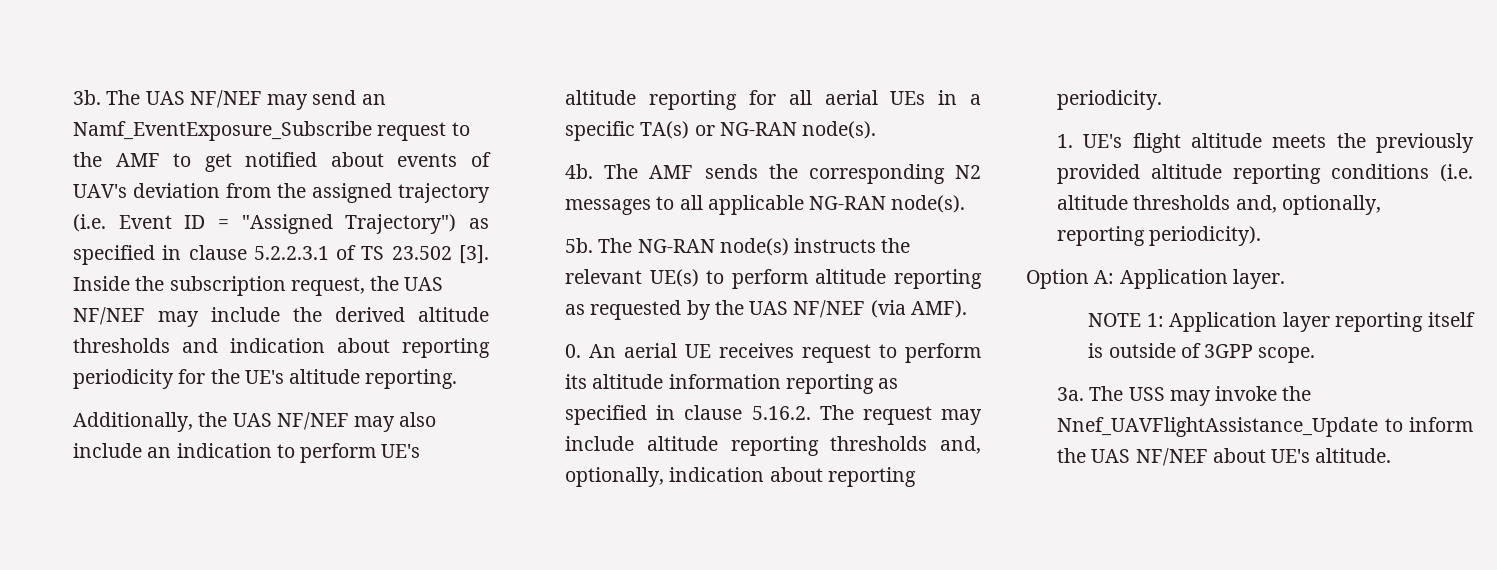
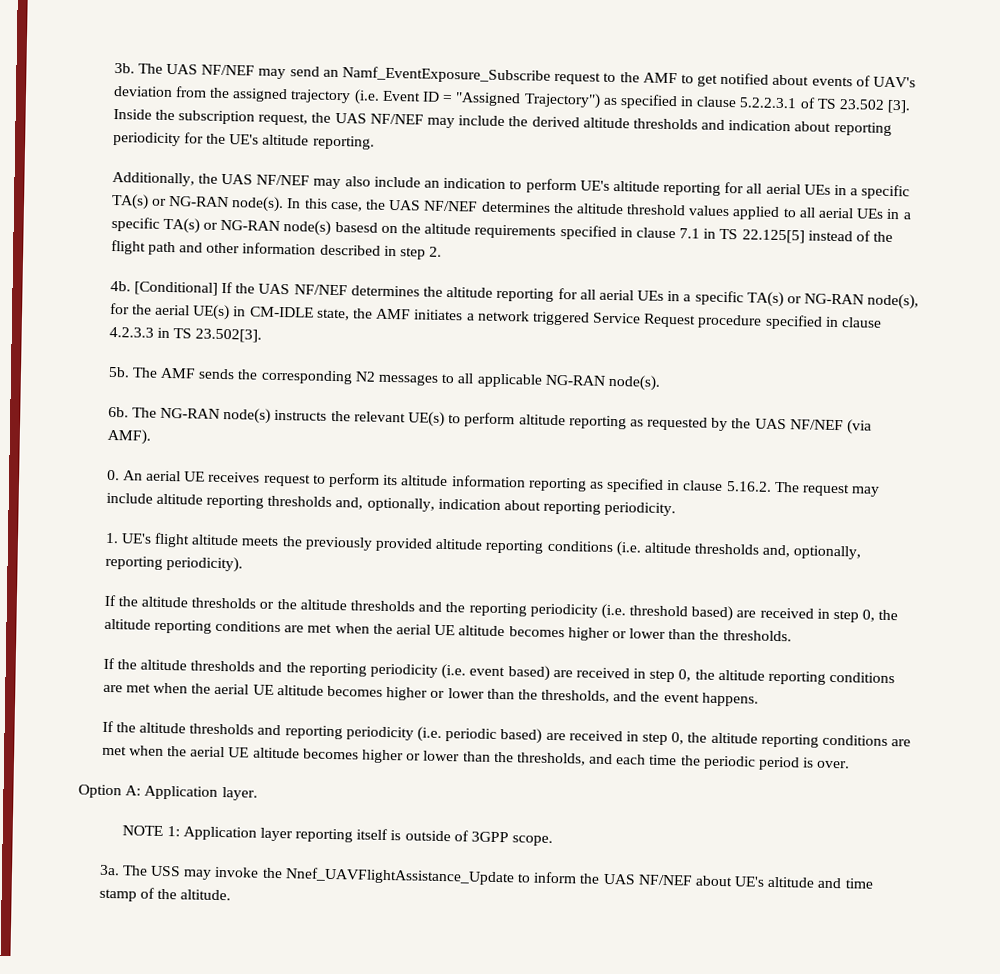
[565,164,594,179] // 4b. -> [286,198,912,220] [110,216,894,244] [110,239,443,260] [109,280,920,310] [109,302,882,330] [108,326,263,343] [107,366,130,378] In this case, the UAS NF/NEF determines the altitude threshold values applied to all aerial UEs in a specific TA(s) or NG-RAN node(s) basesd on the altitude requirements specified in clause 7.1 in TS 22.125[5] instead of the flight path and other information described in step 2. // 4b. [Conditional] If the UAS NF/NEF determines the altitude reporting for all aerial UEs in a specific TA(s) or NG-RAN node(s), for the aerial UE(s) in CM-IDLE state, the AMF initiates a network triggered Service Request procedure specified in clause 4.2.3.3 in TS 23.502[3]. // 5b.
[565,238,594,253] 5b. -> [107,406,129,418] 6b.
(1262, 236) none -> [103,594,899,623] [103,618,792,642] [102,657,896,685] [102,682,759,707] [101,720,912,748] [101,745,851,771] // If the altitude thresholds or the altitude thresholds and the reporting periodicity (i.e. threshold based) are received in step 0, the altitude reporting conditions are met when the aerial UE altitude becomes higher or lower than the thresholds. // If the altitude thresholds and the reporting periodicity (i.e. event based) are received in step 0, the altitude reporting conditions are met when the aerial UE altitude becomes higher or lower than the thresholds, and the event happens. // If the altitude thresholds and reporting periodicity (i.e. periodic based) are received in step 0, the altitude reporting conditions are met when the aerial UE altitude becomes higher or lower than the thresholds, and each time the periodic period is over.
(1311, 456) none -> [767,876,874,889] [98,887,178,902] altitude and time stamp of the

